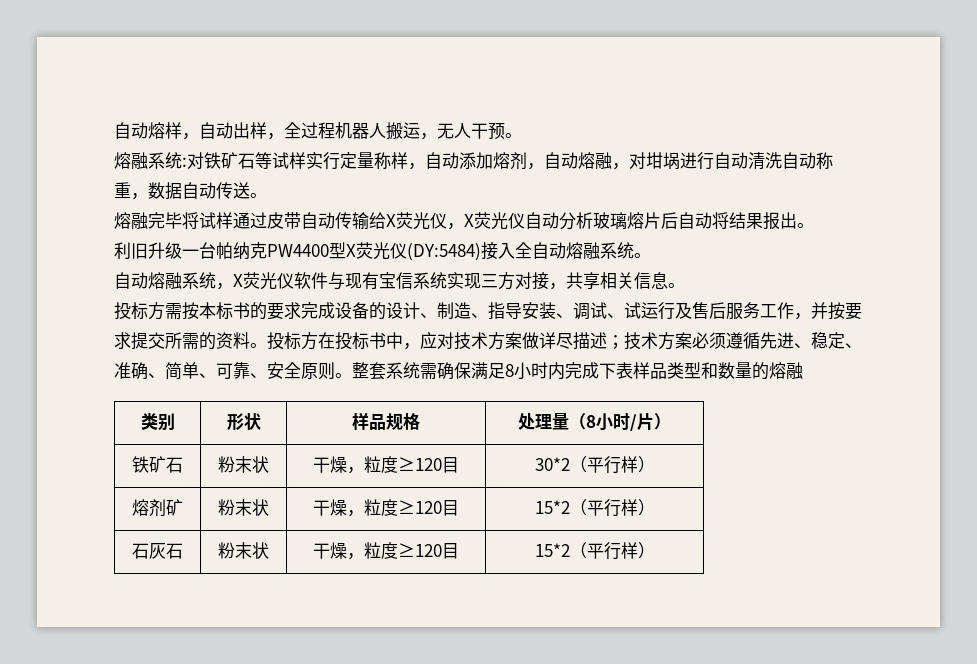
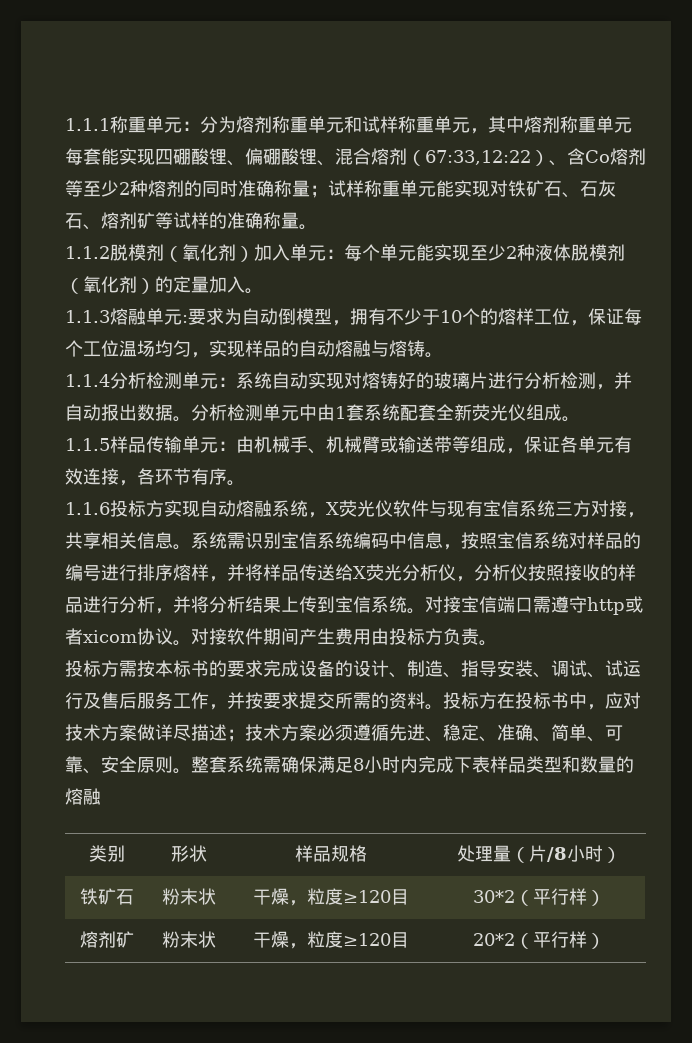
[114,122,522,140] [114,152,833,170] [114,182,267,200] [114,212,814,230] [114,242,651,261] 自动熔样，自动出样，全过程机器人搬运，无人干预。 // 熔融系统:对铁矿石等试样实行定量称样，自动添加熔剂，自动熔融，对坩埚进行自动清洗自动称重，数据自动传送。 // 熔融完毕将试样通过皮带自动传输给X荧光仪，X荧光仪自动分析玻璃熔片后自动将结果报出。 // 利旧升级一台帕纳克PW4400型X荧光仪(DY:5484)接入全自动熔融系统。 // -> [65,116,632,134] [65,148,646,166] [65,180,616,198] [65,212,317,230] [65,244,625,262] [65,276,263,294] [65,308,642,326] [65,340,443,358] [65,372,632,390] [65,404,580,422] [65,436,632,454] [65,468,245,486] [65,500,200,517] 1.1.1称重单元：分为熔剂称重单元和试样称重单元，其中熔剂称重单元每套能实现四硼酸锂、偏硼酸锂、混合熔剂（67:33,12:22）、含Co熔剂等至少2种熔剂的同时准确称量；试样称重单元能实现对铁矿石、石灰石、熔剂矿等试样的准确称量。 // 1.1.2脱模剂（氧化剂）加入单元：每个单元能实现至少2种液体脱模剂（氧化剂）的定量加入。 // 1.1.3熔融单元:要求为自动倒模型，拥有不少于10个的熔样工位，保证每个工位温场均匀，实现样品的自动熔融与熔铸。 // 1.1.4分析检测单元：系统自动实现对熔铸好的玻璃片进行分析检测，并自动报出数据。分析检测单元中由1套系统配套全新荧光仪组成。 // 1.1.5样品传输单元：由机械手、机械臂或输送带等组成，保证各单元有效连接，各环节有序。 // 1.1.6投标方实现
[447,272,481,289] 实现 -> (555, 508) none
(685, 285) none -> [191,532,641,550] [65,564,636,582] [65,596,643,615] [65,628,497,646] 系统需识别宝信系统编码中信息，按照宝信系统对样品的编号进行排序熔样，并将样品传送给X荧光分析仪，分析仪按照接收的样品进行分析，并将分析结果上传到宝信系统。对接宝信端口需遵守http或者xicom协议。对接软件期间产生费用由投标方负责。
[586,413,654,431] 8小时/片 -> [528,845,603,862] 片/8小时
[534,499,655,517] [132,543,183,559] [218,542,269,559] [313,542,459,560] [534,542,655,560] 15*2（平行样） // 石灰石 | 粉末状 | 干燥，粒度≥120目 | 15*2（平行样） -> [472,931,605,949] 20*2（平行样）

